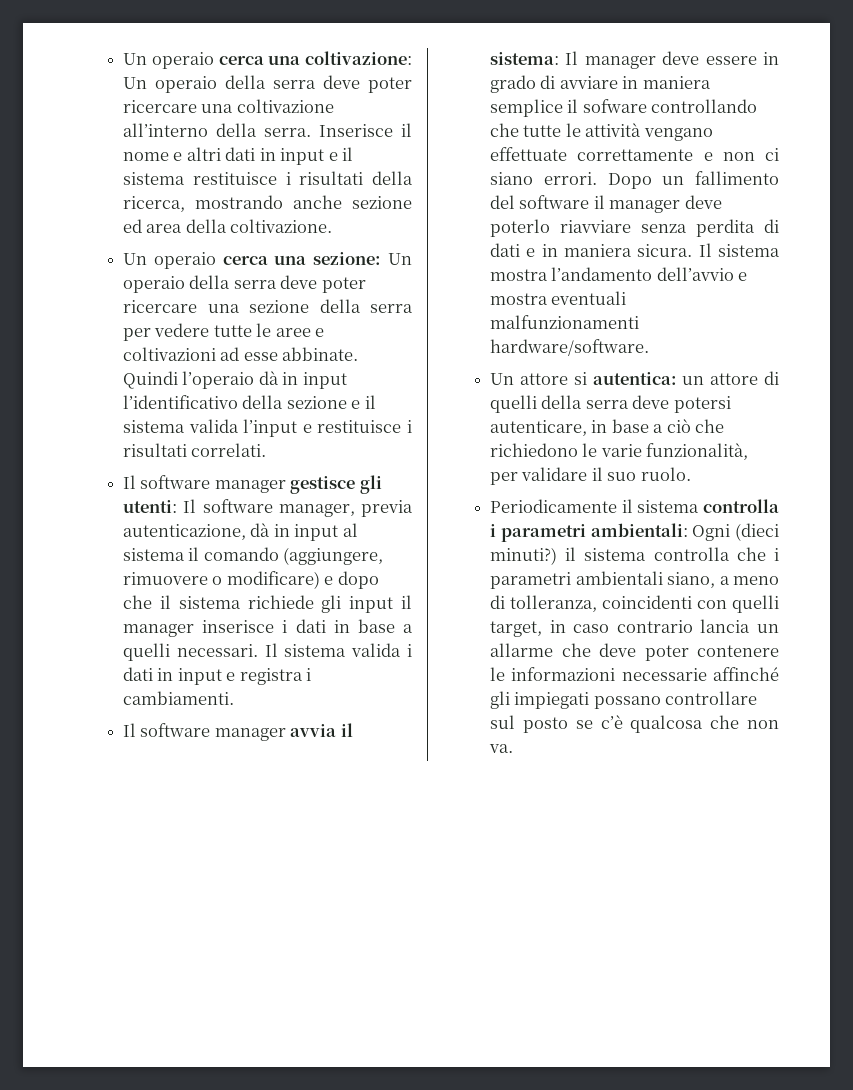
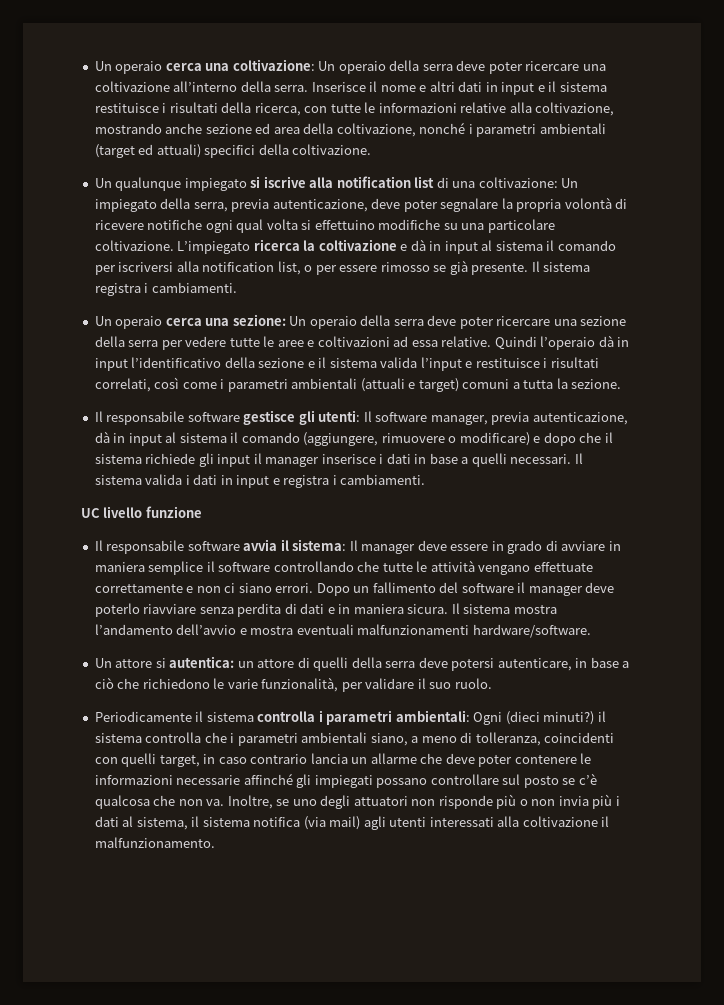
(186, 204) none -> [304,102,615,116] con tutte le informazioni relative alla coltivazione,
[230,219,333,233] coltivazione. -> [336,122,606,137] [94,144,372,158] [94,176,579,191] [94,197,628,212] [94,219,555,233] [94,239,616,254] [94,260,591,275] [94,282,237,296] coltivazione, nonché i parametri ambientali (target ed attuali) specifici della coltivazione. // Un qualunque impiegato si iscrive alla notification list di una coltivazione: Un impiegato della serra, previa autenticazione, deve poter segnalare la propria volontà di ricevere notifiche ogni qual volta si effettuino modifiche su una particolare coltivazione. L’impiegato ricerca la coltivazione e dà in input al sistema il comando per iscriversi alla notification list, o per essere rimosso se già presente. Il sistema registra i cambiamenti.
[243,347,359,361] esse abbinate. -> [411,336,492,347] essa relative.
[191,443,267,457] [123,475,286,493] correlati. // Il software manager -> [94,377,622,392] [94,411,240,425] correlati, così come i parametri ambientali (attuali e target) comuni a tutta la sezione. // Il responsabile software
[123,723,286,741] // Il software manager -> [80,506,202,518] [94,540,240,554] // UC livello funzione // Il responsabile software
[582,99,647,113] sofware -> [218,562,271,572] software
(514, 748) none -> [227,794,620,809] [94,816,610,830] [94,837,215,848] Inoltre, se uno degli attuatori non risponde più o non invia più i dati al sistema, il sistema notifica (via mail) agli utenti interessati alla coltivazione il malfunzionamento.

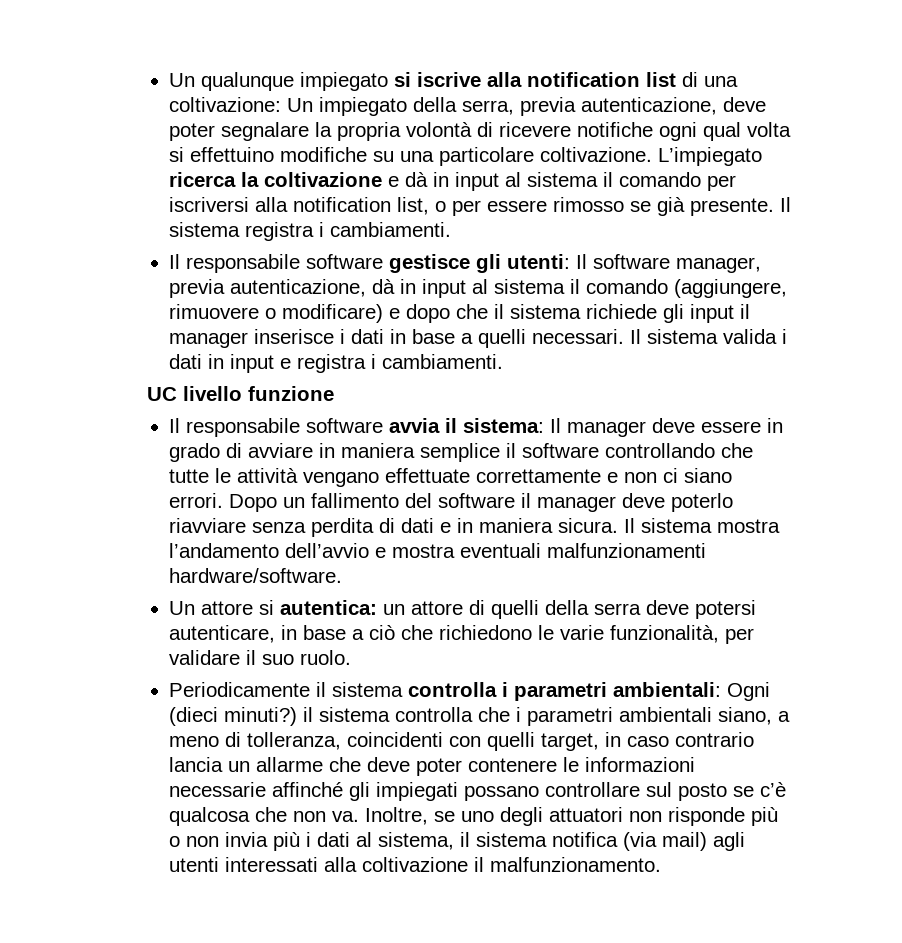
[94,59,606,74] [94,81,607,95] [94,102,615,116] [94,122,606,137] [94,144,372,158] [94,178,112,188] Un operaio cerca una coltivazione: Un operaio della serra deve poter ricercare una coltivazione all’interno della serra. Inserisce il nome e altri dati in input e il sistema restituisce i risultati della ricerca, con tutte le informazioni relative alla coltivazione, mostrando anche sezione ed area della coltivazione, nonché i parametri ambientali (target ed attuali) specifici della coltivazione. // Un -> [169,73,196,87] Un
[94,314,627,329] [94,335,630,350] [94,357,599,371] [94,377,622,392] // Un operaio cerca una sezione: Un operaio della serra deve poter ricercare una sezione della serra per vedere tutte le aree e coltivazioni ad essa relative. Quindi l’operaio dà in input l’identificativo della sezione e il sistema valida l’input e restituisce i risultati correlati, così come i parametri ambientali (attuali e target) comuni a tutta la sezione. -> (452, 229) none

